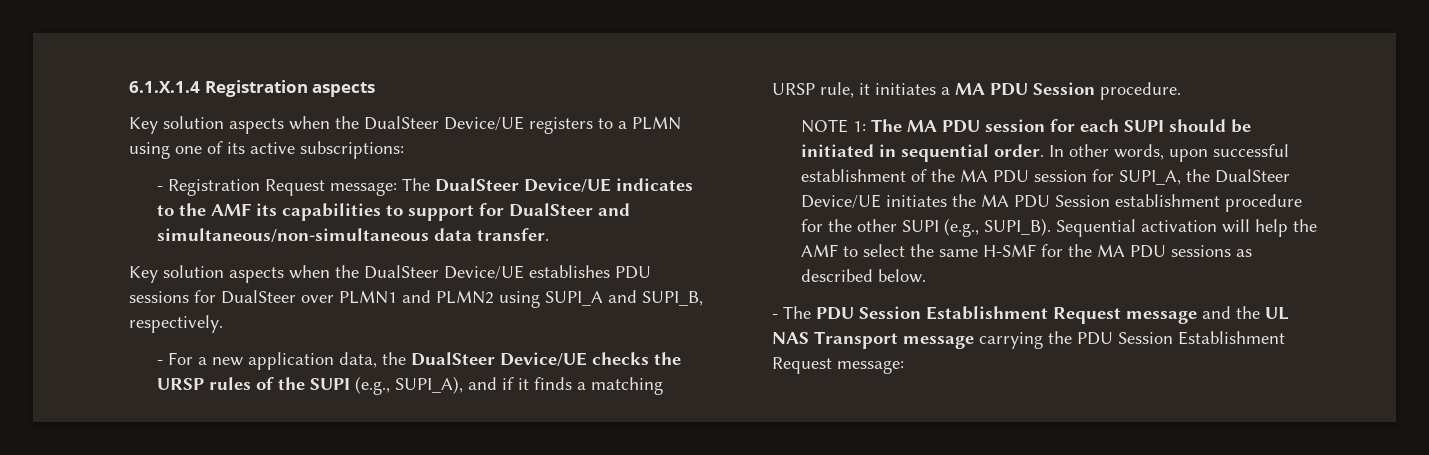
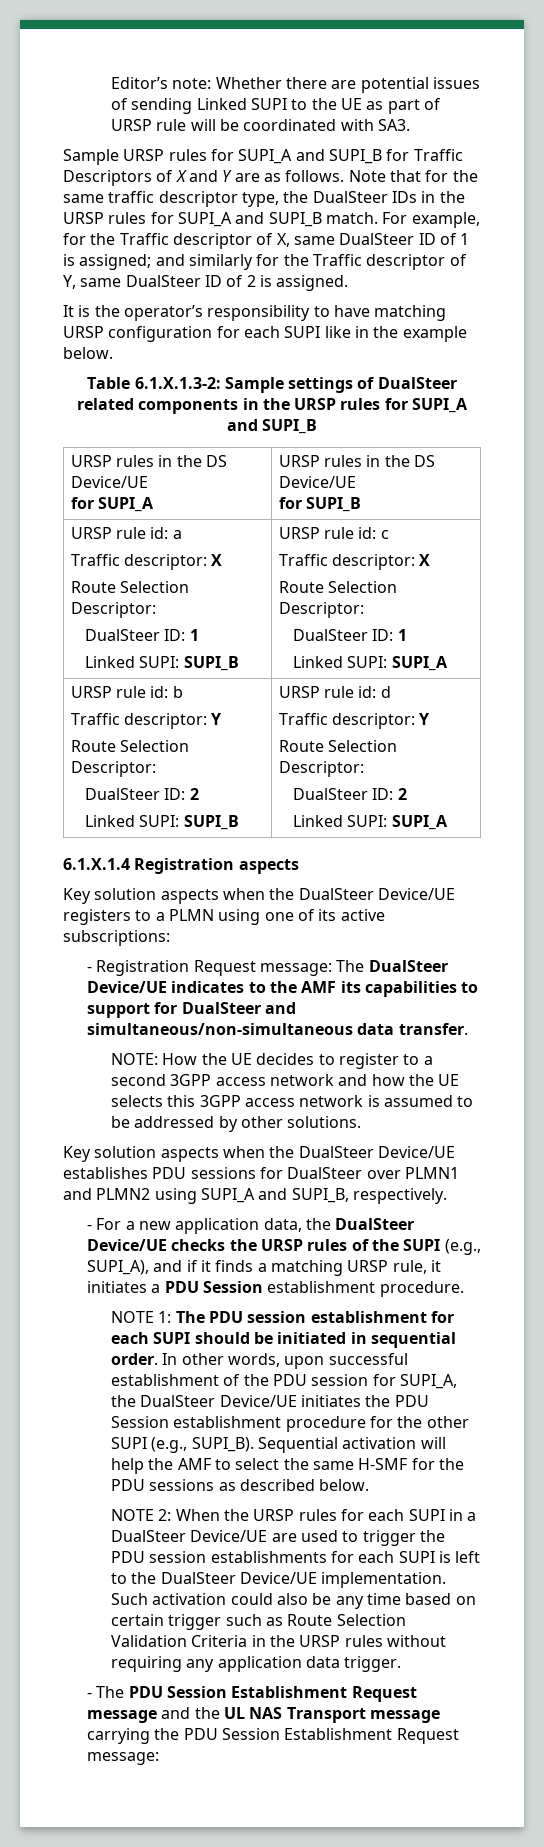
(129, 87) none -> [110,77,480,93] [110,98,441,114] [110,119,410,131] [63,149,463,165] [63,170,478,186] [63,191,465,207] [63,212,480,228] [63,233,470,249] [63,254,467,270] [63,275,349,291] [63,305,447,321] [63,326,467,342] [63,347,113,359] [87,377,457,393] [76,398,469,414] [226,419,318,434] [70,455,227,467] [70,476,148,488] [70,497,154,512] [278,455,435,467] [278,476,356,488] [278,497,361,512] [70,527,182,539] [70,554,223,570] [70,581,189,593] [70,602,156,618] [84,629,199,641] [84,656,239,671] [278,527,389,539] [278,554,431,570] [278,581,397,593] [278,602,364,618] [292,629,407,641] [292,656,448,671] [70,686,183,698] [70,713,222,729] [70,740,189,752] [70,761,156,777] [84,788,199,800] [84,815,239,830] [278,686,391,698] [278,713,430,729] [278,740,397,752] [278,761,364,777] [292,788,407,800] [292,815,448,830] Editor’s note: Whether there are potential issues of sending Linked SUPI to the UE as part of URSP rule will be coordinated with SA3. // Sample URSP rules for SUPI_A and SUPI_B for Traffic Descriptors of X and Y are as follows. Note that for the same traffic descriptor type, the DualSteer IDs in the URSP rules for SUPI_A and SUPI_B match. For example, for the Traffic descriptor of X, same DualSteer ID of 1 is assigned; and similarly for the Traffic descriptor of Y, same DualSteer ID of 2 is assigned. // It is the operator’s responsibility to have matching URSP configuration for each SUPI like in the example below. // Table 6.1.X.1.3-2: Sample settings of DualSteer related components in the URSP rules for SUPI_A and SUPI_B // URSP rules in the DS Device/UE // for SUPI_A | URSP rules in the DS Device/UE // for SUPI_B // URSP rule id: a // Traffic descriptor: X // Route Selection Descriptor: // DualSteer ID: 1 // Linked SUPI: SUPI_B | URSP rule id: c // Traffic descriptor: X // Route Selection Descriptor: // DualSteer ID: 1 // Linked SUPI: SUPI_A // URSP rule id: b // Traffic descriptor: Y // Route Selection Descriptor: // DualSteer ID: 2 // Linked SUPI: SUPI_B | URSP rule id: d // Traffic descriptor: Y // Route Selection Descriptor: // DualSteer ID: 2 // Linked SUPI: SUPI_A //
(550, 234) none -> [110,1053,433,1069] [110,1074,460,1086] [110,1095,474,1107] [110,1116,362,1132] // NOTE: How the UE decides to register to a second 3GPP access network and how the UE selects this 3GPP access network is assumed to be addressed by other solutions.
[955,82,1096,96] MA PDU Session -> [164,1281,376,1293] PDU Session establishment
[906,119,1045,133] MA PDU session -> [208,1311,427,1323] PDU session establishment
[959,169,988,182] MA -> (269, 1380) none
[980,194,1009,207] MA -> (391, 1401) none
[1096,244,1125,257] MA -> (464, 1464) none
(926, 276) none -> [110,1509,477,1521] [110,1530,445,1546] [110,1551,481,1563] [110,1572,447,1588] [110,1593,476,1609] [110,1614,406,1630] [110,1635,446,1647] [110,1656,402,1672] // NOTE 2: When the URSP rules for each SUPI in a DualSteer Device/UE are used to trigger the PDU session establishments for each SUPI is left to the DualSteer Device/UE implementation. Such activation could also be any time based on certain trigger such as Route Selection Validation Criteria in the URSP rules without requiring any application data trigger.

